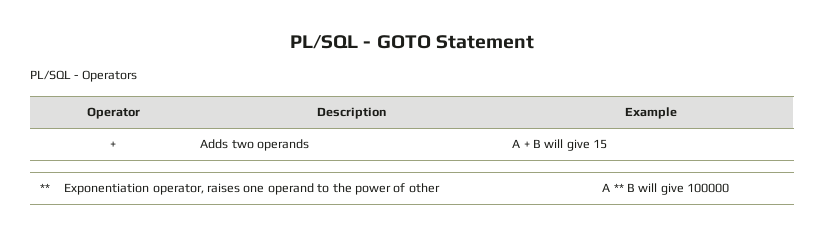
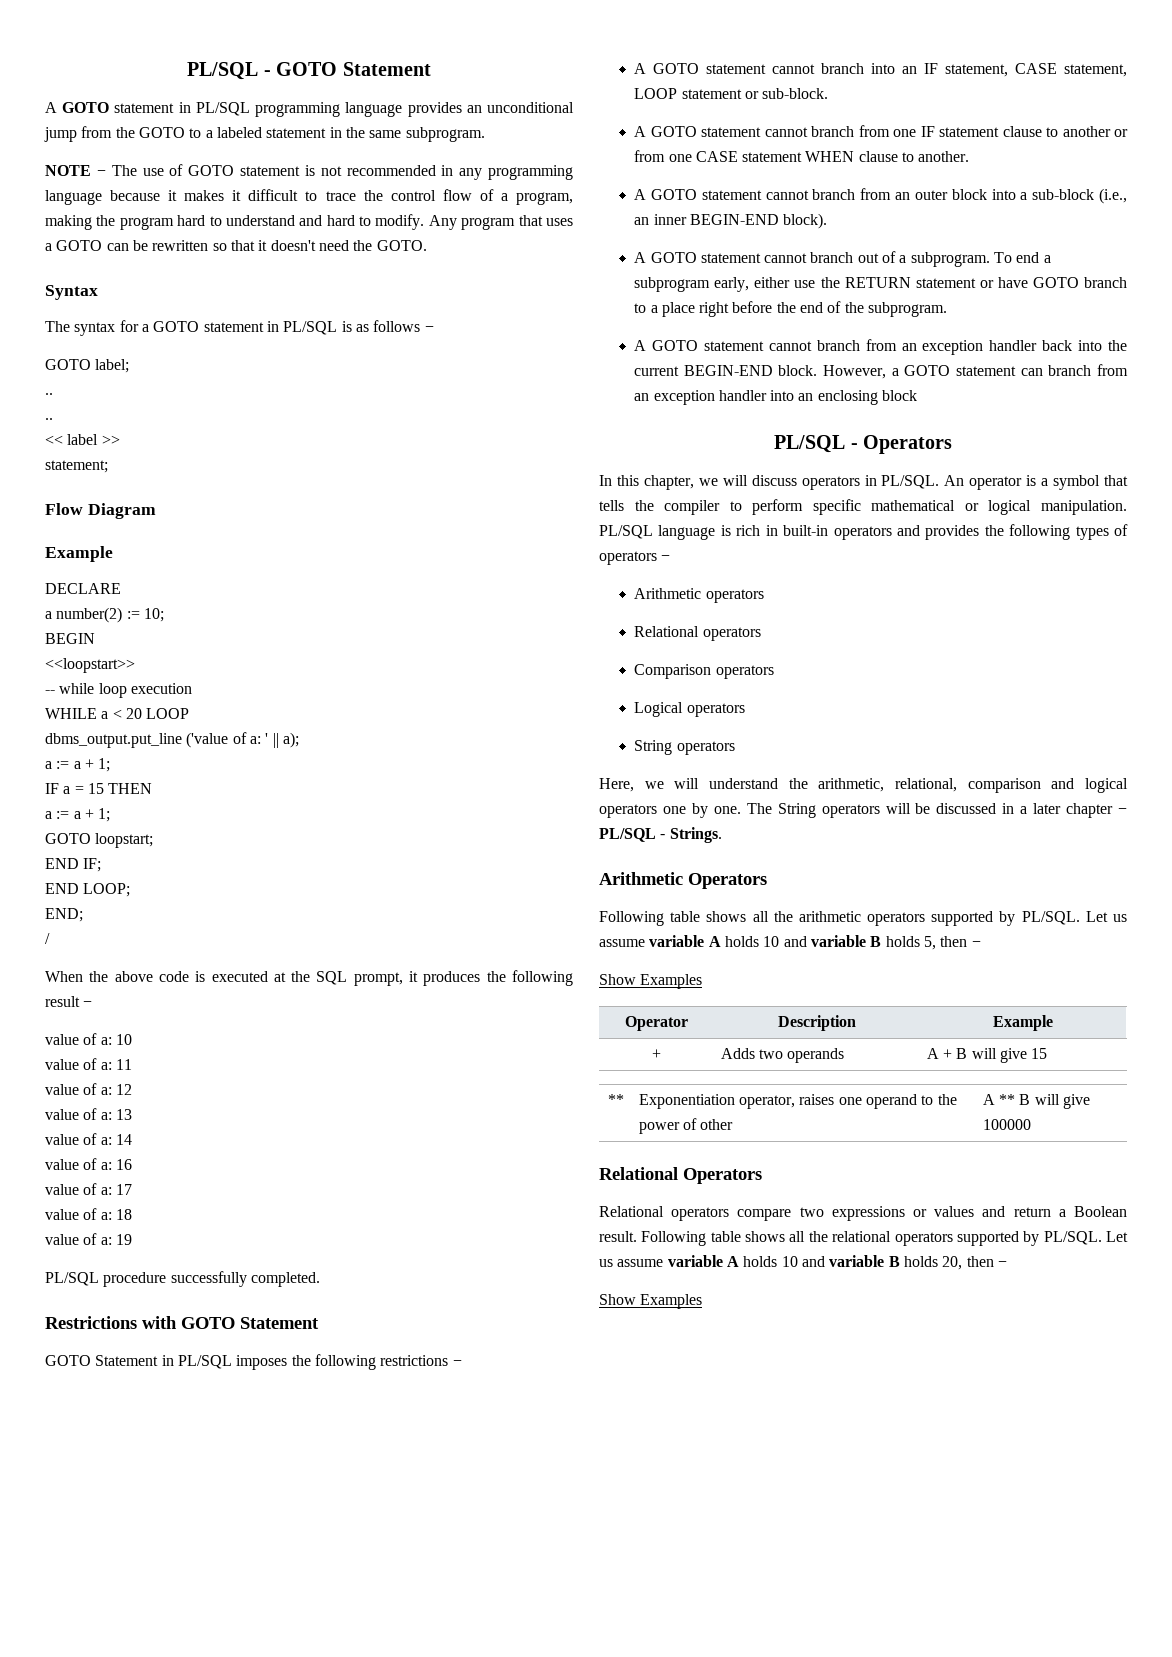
[30,70,137,82] PL/SQL - Operators -> [45,102,574,117] [44,126,485,142] [45,164,573,180] [45,189,574,205] [45,214,574,230] [45,240,427,251] [45,285,98,300] [45,320,434,336] [45,359,130,373] [45,393,53,395] [45,418,53,420] [45,434,120,445] [45,460,108,473] [45,503,156,519] [45,546,113,562] [45,583,121,594] [45,607,164,623] [45,633,95,644] [45,658,135,673] [45,683,192,698] [45,708,190,719] [45,732,299,748] [45,758,111,772] [45,783,153,794] [45,808,111,822] [45,833,154,848] [45,858,102,872] [45,883,131,897] [45,908,83,922] [45,933,50,944] [45,970,574,986] [45,996,93,1007] [45,1033,132,1045] [45,1058,132,1070] [45,1083,132,1095] [45,1108,132,1120] [45,1133,132,1145] [45,1158,132,1170] [45,1183,132,1195] [45,1208,132,1220] [45,1233,132,1245] [45,1271,320,1287] [45,1316,319,1329] [45,1354,462,1370] [634,63,1127,77] [634,88,829,99] [634,125,1128,137] [634,150,970,162] [634,188,1127,204] [634,213,828,229] [634,251,1051,267] [634,277,1127,292] [634,301,948,317] [634,339,1127,355] [634,364,1128,379] [634,390,918,405] [774,435,952,454] [599,475,1128,490] [599,499,1127,515] [599,524,1128,540] [599,551,671,565] [634,588,764,603] [634,626,761,641] [634,664,774,679] [634,702,745,717] [634,740,735,755] [599,778,1128,793] [599,803,1127,818] [599,827,722,843] [599,872,767,889] [599,911,1127,926] [599,935,981,950] [599,974,703,989] A GOTO statement in PL/SQL programming language provides an unconditional jump from the GOTO to a labeled statement in the same subprogram. // NOTE − The use of GOTO statement is not recommended in any programming language because it makes it difficult to trace the control flow of a program, making the program hard to understand and hard to modify. Any program that uses a GOTO can be rewritten so that it doesn't need the GOTO. // Syntax // The syntax for a GOTO statement in PL/SQL is as follows − // GOTO label; // .. // .. // << label >> // statement; // Flow Diagram // Example // DECLARE // a number(2) := 10; // BEGIN // <<loopstart>> // -- while loop execution // WHILE a < 20 LOOP // dbms_output.put_line ('value of a: ' || a); // a := a + 1; // IF a = 15 THEN // a := a + 1; // GOTO loopstart; // END IF; // END LOOP; // END; // / // When the above code is executed at the SQL prompt, it produces the following result − // value of a: 10 // value of a: 11 // value of a: 12 // value of a: 13 // value of a: 14 // value of a: 16 // value of a: 17 // value of a: 18 // value of a: 19 // PL/SQL procedure successfully completed. // Restrictions with GOTO Statement // GOTO Statement in PL/SQL imposes the following restrictions − // A GOTO statement cannot branch into an IF statement, CASE statement, LOOP statement or sub-block. // A GOTO statement cannot branch from one IF statement clause to another or from one CASE statement WHEN clause to another. // A GOTO statement cannot branch from an outer block into a sub-block (i.e., an inner BEGIN-END block). // A GOTO statement cannot branch out of a subprogram. To end a subprogram early, either use the RETURN statement or have GOTO branch to a place right before the end of the subprogram. // A GOTO statement cannot branch from an exception handler back into the current BEGIN-END block. However, a GOTO statement can branch from an exception handler into an enclosing block // PL/SQL - Operators // In this chapter, we will discuss operators in PL/SQL. An operator is a symbol that tells the compiler to perform specific mathematical or logical manipulation. PL/SQL language is rich in built-in operators and provides the following types of operators − // Arithmetic operators // Relational operators // Comparison operators // Logical operators // String operators // Here, we will understand the arithmetic, relational, comparison and logical operators one by one. The String operators will be discussed in a later chapter − PL/SQL - Strings. // Arithmetic Operators // Following table shows all the arithmetic operators supported by PL/SQL. Let us assume variable A holds 10 and variable B holds 5, then − // Show Examples
(730, 188) none -> [599,1167,762,1184] [599,1206,1127,1221] [599,1231,1128,1246] [599,1255,1007,1270] [599,1294,703,1309] // Relational Operators // Relational operators compare two expressions or values and return a Boolean result. Following table shows all the relational operators supported by PL/SQL. Let us assume variable A holds 10 and variable B holds 20, then − // Show Examples

